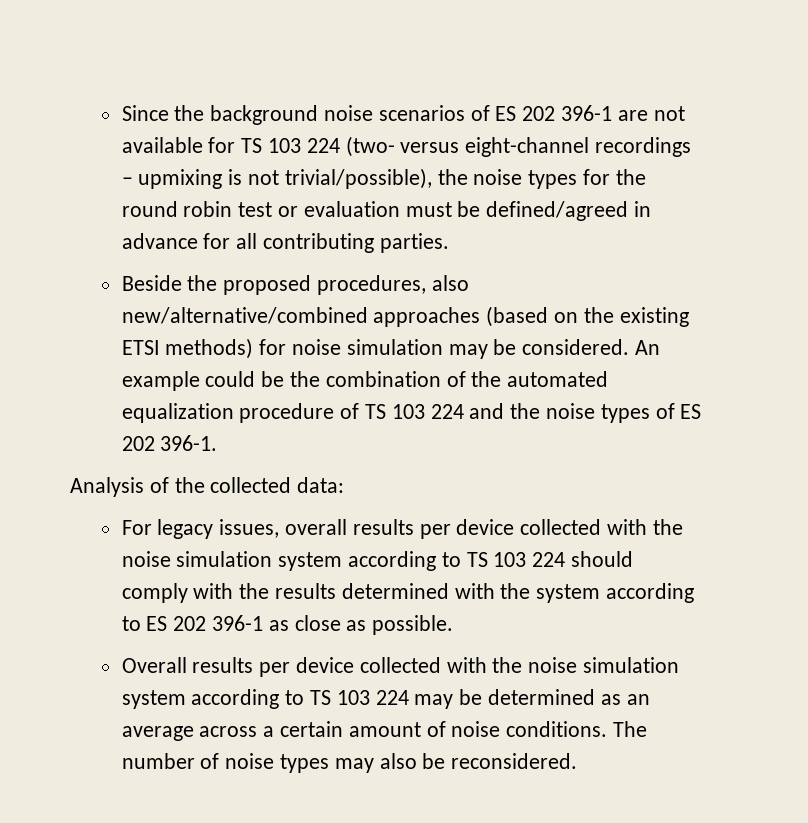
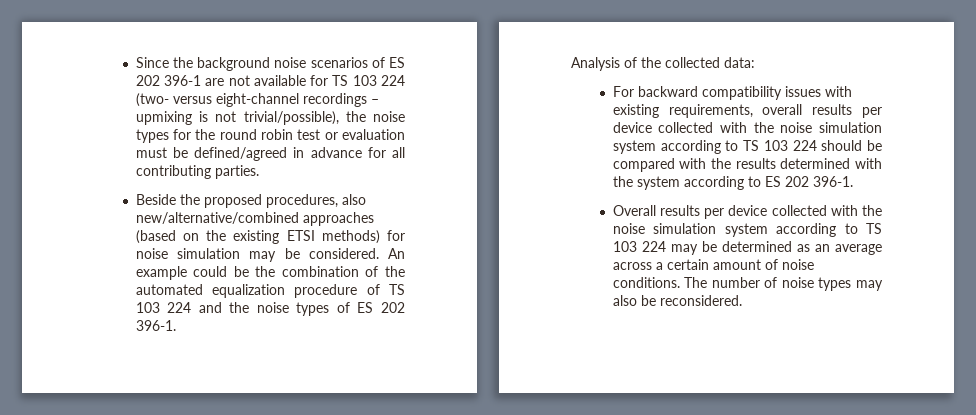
[157,519,280,539] legacy issues, -> [637,86,852,100] [612,104,753,118] backward compatibility issues with existing requirements,
[121,583,188,603] comply -> [867,140,882,151] [612,158,675,172] be compared
[212,615,454,635] 396-1 as close as possible. -> [812,176,853,187] 396-1.

